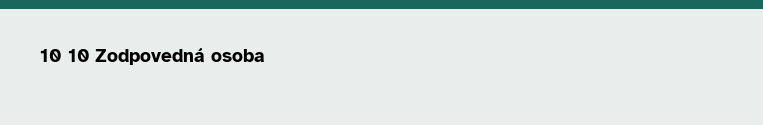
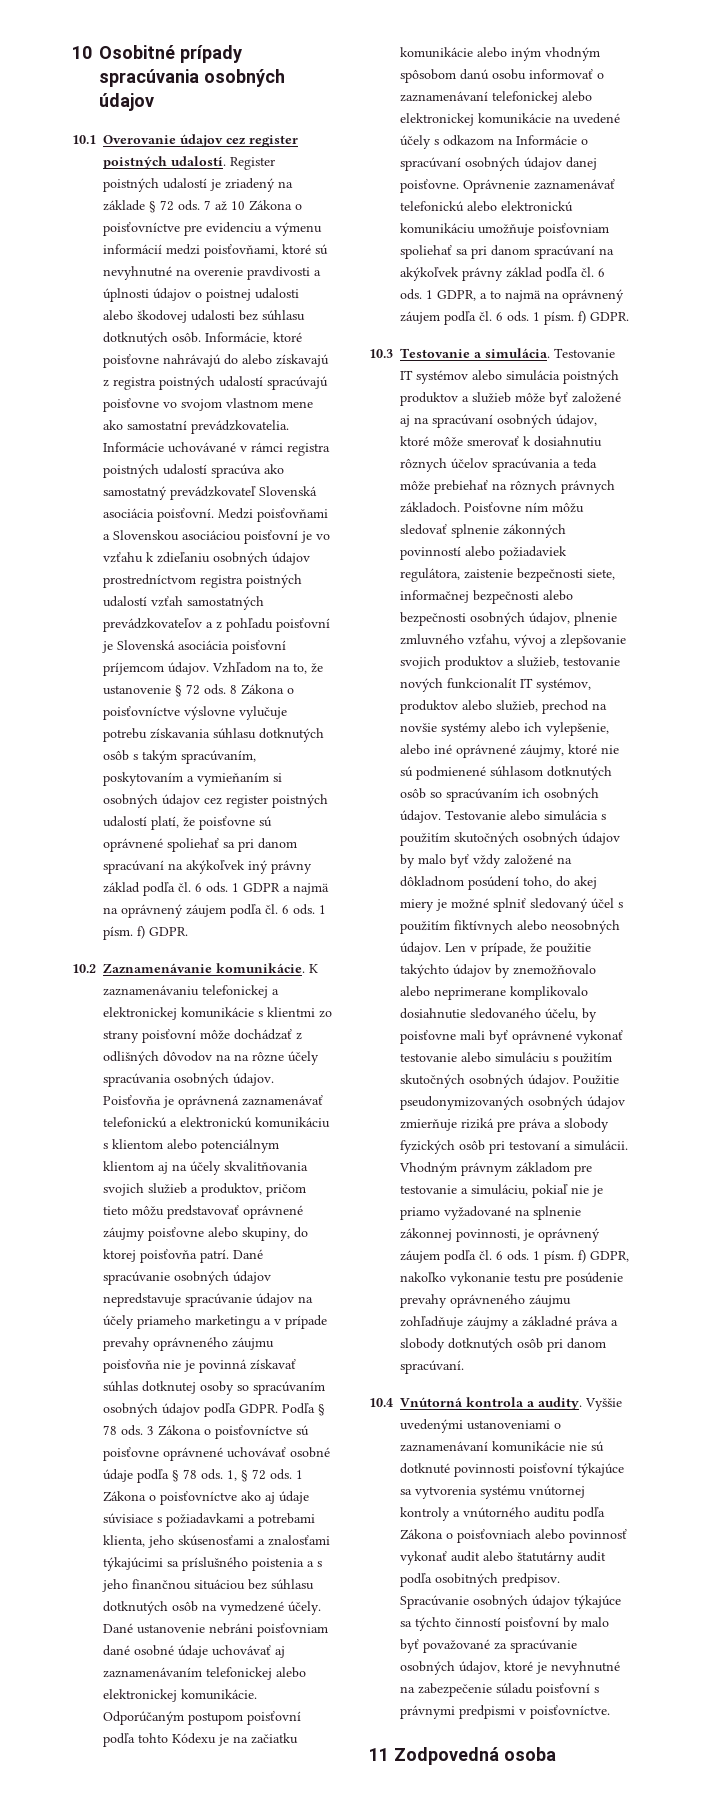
[40,49,89,62] 10 10 -> [72,45,242,63] [99,69,285,87] [99,93,154,111] [72,134,298,147] [103,156,275,170] [103,178,293,192] [103,200,302,213] [103,222,322,236] [103,244,328,258] [103,266,321,280] [103,288,299,302] [103,310,305,323] [103,332,302,346] [103,354,329,368] [103,376,328,390] [103,398,313,412] [103,420,289,434] [103,442,330,456] [103,464,284,478] [103,486,317,500] [103,508,328,522] [103,530,330,544] [103,552,310,566] [103,574,302,588] [103,596,264,610] [103,618,330,632] [102,640,286,654] [103,662,323,676] [103,684,294,697] [103,706,287,720] [103,728,324,742] [103,750,256,764] [103,772,282,786] [103,794,328,808] [103,816,272,830] [103,838,297,852] [103,860,312,874] [103,882,329,896] [103,904,326,918] [103,926,188,940] [72,963,318,974] [103,985,279,998] [103,1007,332,1020] [103,1029,302,1043] [103,1051,319,1065] [103,1073,274,1087] [103,1095,323,1109] [103,1117,330,1128] [103,1139,279,1153] [103,1161,308,1175] [103,1183,306,1197] [103,1205,303,1219] [103,1227,308,1241] [103,1249,263,1263] [103,1271,271,1285] [103,1293,313,1307] [103,1315,327,1329] [103,1337,274,1351] [103,1359,296,1373] [103,1381,325,1395] [103,1403,325,1417] [103,1425,309,1439] [103,1447,330,1461] [103,1469,303,1483] [103,1491,309,1505] [103,1513,315,1527] [103,1535,330,1548] [103,1557,322,1571] [102,1579,314,1592] [103,1601,321,1615] [103,1623,328,1637] [103,1645,285,1658] [103,1667,306,1680] [103,1689,257,1702] [103,1711,301,1725] [103,1733,298,1747] [400,47,600,61] [400,69,604,83] [400,91,592,104] [400,113,620,126] [400,135,588,149] [400,157,597,171] [400,179,615,193] [400,201,573,212] [400,223,609,237] [400,245,614,259] [400,267,605,281] [400,289,624,303] [400,311,629,325] [369,348,615,358] [400,370,619,384] [400,392,621,406] [400,414,597,428] [400,436,602,447] [400,458,597,472] [400,480,615,494] [400,502,584,513] [400,524,566,538] [400,546,567,560] [400,568,615,582] [400,590,573,604] [400,612,617,626] [400,634,626,648] [400,656,620,670] [400,678,591,692] [400,700,607,714] [400,722,609,736] [400,744,619,758] [400,766,612,780] [400,788,599,802] [400,810,606,823] [400,832,620,846] [400,854,572,868] [400,876,597,890] [400,898,623,912] [400,920,620,934] [400,942,591,956] [400,964,596,978] [400,986,588,1000] [400,1008,597,1022] [400,1030,623,1044] [400,1052,612,1066] [400,1074,619,1088] [400,1096,625,1110] [400,1118,609,1132] [400,1140,628,1154] [399,1162,592,1176] [400,1184,603,1198] [400,1206,581,1220] [400,1228,600,1242] [400,1250,629,1264] [400,1272,623,1286] [400,1294,571,1308] [400,1316,618,1330] [400,1338,606,1352] [400,1360,464,1374] [369,1397,622,1411] [400,1419,561,1433] [400,1441,604,1452] [400,1463,624,1477] [400,1485,585,1499] [400,1507,605,1521] [400,1529,627,1543] [400,1551,606,1565] [400,1573,560,1587] [400,1595,621,1609] [400,1617,609,1631] [400,1639,577,1653] [400,1661,620,1675] [400,1683,599,1697] [400,1705,610,1719] [369,1748,389,1761] 10 Osobitné prípady spracúvania osobných údajov // 10.1 Overovanie údajov cez register poistných udalostí. Register poistných udalostí je zriadený na základe § 72 ods. 7 až 10 Zákona o poisťovníctve pre evidenciu a výmenu informácií medzi poisťovňami, ktoré sú nevyhnutné na overenie pravdivosti a úplnosti údajov o poistnej udalosti alebo škodovej udalosti bez súhlasu dotknutých osôb. Informácie, ktoré poisťovne nahrávajú do alebo získavajú z registra poistných udalostí spracúvajú poisťovne vo svojom vlastnom mene ako samostatní prevádzkovatelia. Informácie uchovávané v rámci registra poistných udalostí spracúva ako samostatný prevádzkovateľ Slovenská asociácia poisťovní. Medzi poisťovňami a Slovenskou asociáciou poisťovní je vo vzťahu k zdieľaniu osobných údajov prostredníctvom registra poistných udalostí vzťah samostatných prevádzkovateľov a z pohľadu poisťovní je Slovenská asociácia poisťovní príjemcom údajov. Vzhľadom na to, že ustanovenie § 72 ods. 8 Zákona o poisťovníctve výslovne vylučuje potrebu získavania súhlasu dotknutých osôb s takým spracúvaním, poskytovaním a vymieňaním si osobných údajov cez register poistných udalostí platí, že poisťovne sú oprávnené spoliehať sa pri danom spracúvaní na akýkoľvek iný právny základ podľa čl. 6 ods. 1 GDPR a najmä na oprávnený záujem podľa čl. 6 ods. 1 písm. f) GDPR. // 10.2 Zaznamenávanie komunikácie. K zaznamenávaniu telefonickej a elektronickej komunikácie s klientmi zo strany poisťovní môže dochádzať z odlišných dôvodov na na rôzne účely spracúvania osobných údajov. Poisťovňa je oprávnená zaznamenávať telefonickú a elektronickú komunikáciu s klientom alebo potenciálnym klientom aj na účely skvalitňovania svojich služieb a produktov, pričom tieto môžu predstavovať oprávnené záujmy poisťovne alebo skupiny, do ktorej poisťovňa patrí. Dané spracúvanie osobných údajov nepredstavuje spracúvanie údajov na účely priameho marketingu a v prípade prevahy oprávneného záujmu poisťovňa nie je povinná získavať súhlas dotknutej osoby so spracúvaním osobných údajov podľa GDPR. Podľa § 78 ods. 3 Zákona o poisťovníctve sú poisťovne oprávnené uchovávať osobné údaje podľa § 78 ods. 1, § 72 ods. 1 Zákona o poisťovníctve ako aj údaje súvisiace s požiadavkami a potrebami klienta, jeho skúsenosťami a znalosťami týkajúcimi sa príslušného poistenia a s jeho finančnou situáciou bez súhlasu dotknutých osôb na vymedzené účely. Dané ustanovenie nebráni poisťovniam dané osobné údaje uchovávať aj zaznamenávaním telefonickej alebo elektronickej komunikácie. Odporúčaným postupom poisťovní podľa tohto Kódexu je na začiatku komunikácie alebo iným vhodným spôsobom danú osobu informovať o zaznamenávaní telefonickej alebo elektronickej komunikácie na uvedené účely s odkazom na Informácie o spracúvaní osobných údajov danej poisťovne. Oprávnenie zaznamenávať telefonickú alebo elektronickú komunikáciu umožňuje poisťovniam spoliehať sa pri danom spracúvaní na akýkoľvek právny základ podľa čl. 6 ods. 1 GDPR, a to najmä na oprávnený záujem podľa čl. 6 ods. 1 písm. f) GDPR. // 10.3 Testovanie a simulácia. Testovanie IT systémov alebo simulácia poistných produktov a služieb môže byť založené aj na spracúvaní osobných údajov, ktoré môže smerovať k dosiahnutiu rôznych účelov spracúvania a teda môže prebiehať na rôznych právnych základoch. Poisťovne ním môžu sledovať splnenie zákonných povinností alebo požiadaviek regulátora, zaistenie bezpečnosti siete, informačnej bezpečnosti alebo bezpečnosti osobných údajov, plnenie zmluvného vzťahu, vývoj a zlepšovanie svojich produktov a služieb, testovanie nových funkcionalít IT systémov, produktov alebo služieb, prechod na novšie systémy alebo ich vylepšenie, alebo iné oprávnené záujmy, ktoré nie sú podmienené súhlasom dotknutých osôb so spracúvaním ich osobných údajov. Testovanie alebo simulácia s použitím skutočných osobných údajov by malo byť vždy založené na dôkladnom posúdení toho, do akej miery je možné splniť sledovaný účel s použitím fiktívnych alebo neosobných údajov. Len v prípade, že použitie takýchto údajov by znemožňovalo alebo neprimerane komplikovalo dosiahnutie sledovaného účelu, by poisťovne mali byť oprávnené vykonať testovanie alebo simuláciu s použitím skutočných osobných údajov. Použitie pseudonymizovaných osobných údajov zmierňuje riziká pre práva a slobody fyzických osôb pri testovaní a simulácii. Vhodným právnym základom pre testovanie a simuláciu, pokiaľ nie je priamo vyžadované na splnenie zákonnej povinnosti, je oprávnený záujem podľa čl. 6 ods. 1 písm. f) GDPR, nakoľko vykonanie testu pre posúdenie prevahy oprávneného záujmu zohľadňuje záujmy a základné práva a slobody dotknutých osôb pri danom spracúvaní. // 10.4 Vnútorná kontrola a audity. Vyššie uvedenými ustanoveniami o zaznamenávaní komunikácie nie sú dotknuté povinnosti poisťovní týkajúce sa vytvorenia systému vnútornej kontroly a vnútorného auditu podľa Zákona o poisťovniach alebo povinnosť vykonať audit alebo štatutárny audit podľa osobitných predpisov. Spracúvanie osobných údajov týkajúce sa týchto činností poisťovní by malo byť považované za spracúvanie osobných údajov, ktoré je nevyhnutné na zabezpečenie súladu poisťovní s právnymi predpismi v poisťovníctve. // 11

